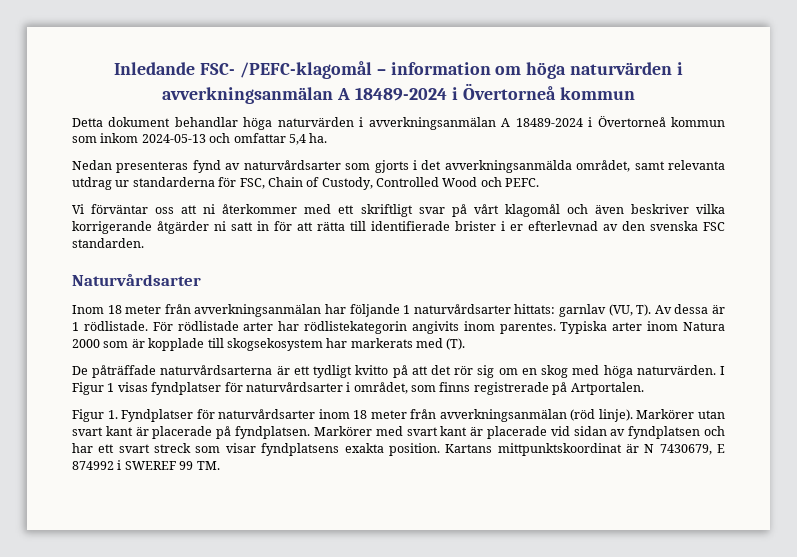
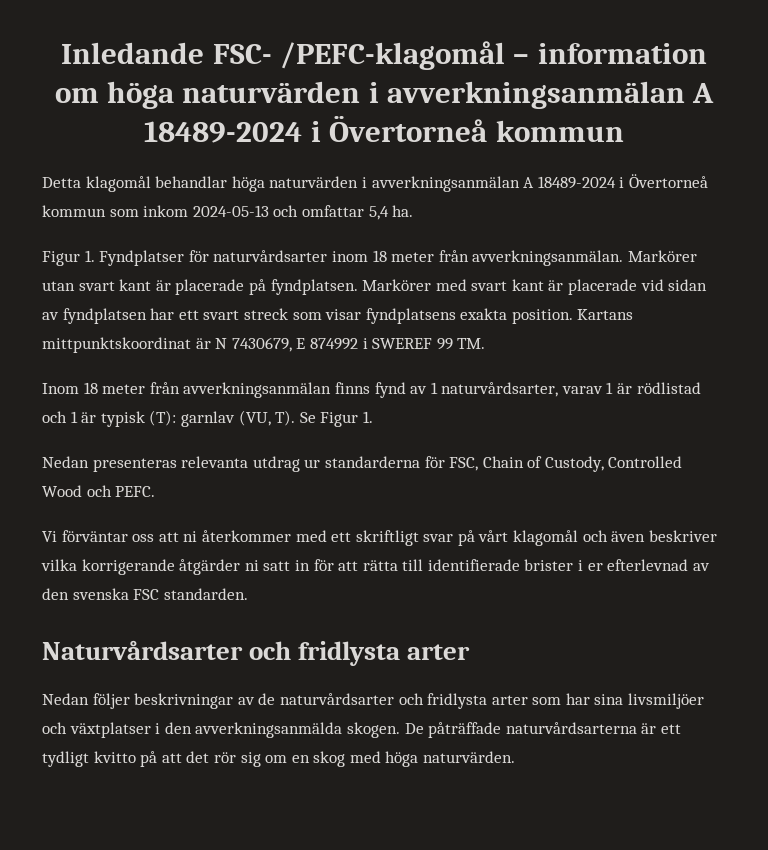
[108,117,171,127] dokument -> [85,176,151,192] klagomål
[72,160,665,173] Nedan presenteras fynd av naturvårdsarter som gjorts i det avverkningsanmälda området, samt -> [42,250,697,266] [42,279,708,295] [42,308,634,324] [42,337,486,353] [42,382,701,398] [42,410,373,427] [42,456,177,472] Figur 1. Fyndplatser för naturvårdsarter inom 18 meter från avverkningsanmälan. Markörer utan svart kant är placerade på fyndplatsen. Markörer med svart kant är placerade vid sidan av fyndplatsen har ett svart streck som visar fyndplatsens exakta position. Kartans mittpunktskoordinat är N 7430679, E 874992 i SWEREF 99 TM. // Inom 18 meter från avverkningsanmälan finns fynd av 1 naturvårdsarter, varav 1 är rödlistad och 1 är typisk (T): garnlav (VU, T). Se Figur 1. // Nedan presenteras
[72,304,726,317] [72,321,725,334] [72,338,466,351] // Inom 18 meter från avverkningsanmälan har följande 1 naturvårdsarter hittats: garnlav (VU, T). Av dessa är 1 rödlistade. För rödlistade arter har rödlistekategorin angivits inom parentes. Typiska arter inom Natura 2000 som är kopplade till skogsekosystem har markerats med (T). // -> [249,641,471,666] [42,693,705,709] [42,722,400,738] och fridlysta arter // Nedan följer beskrivningar av de naturvårdsarter och fridlysta arter som har sina livsmiljöer och växtplatser i den avverkningsanmälda skogen.
[720,366,725,375] [72,382,644,395] [72,409,726,422] [72,426,725,439] [72,443,725,456] [72,460,220,470] I Figur 1 visas fyndplatser för naturvårdsarter i området, som finns registrerade på Artportalen. // Figur 1. Fyndplatser för naturvårdsarter inom 18 meter från avverkningsanmälan (röd linje). Markörer utan svart kant är placerade på fyndplatsen. Markörer med svart kant är placerade vid sidan av fyndplatsen och har ett svart streck som visar fyndplatsens exakta position. Kartans mittpunktskoordinat är N 7430679, E 874992 i SWEREF 99 TM. -> (516, 757) none

